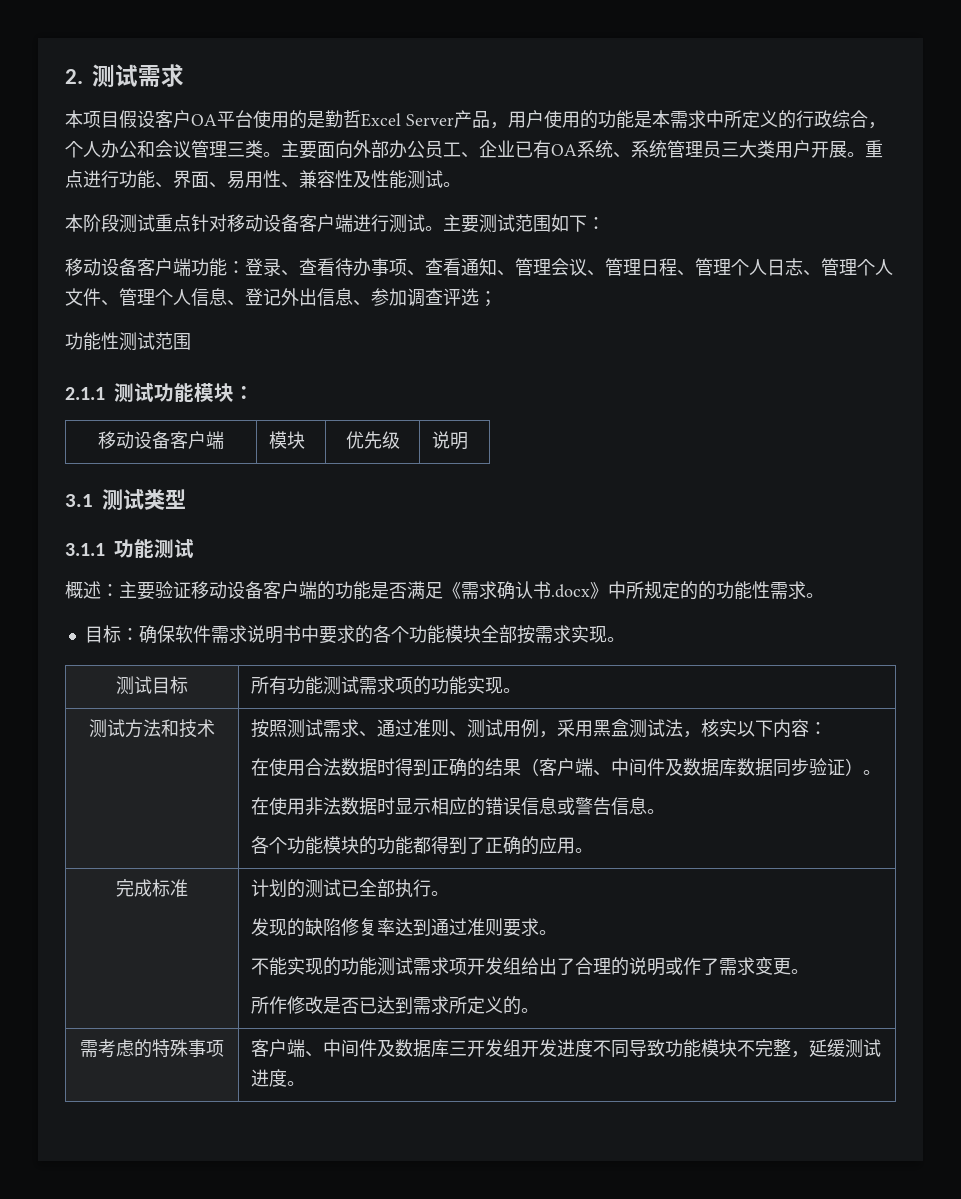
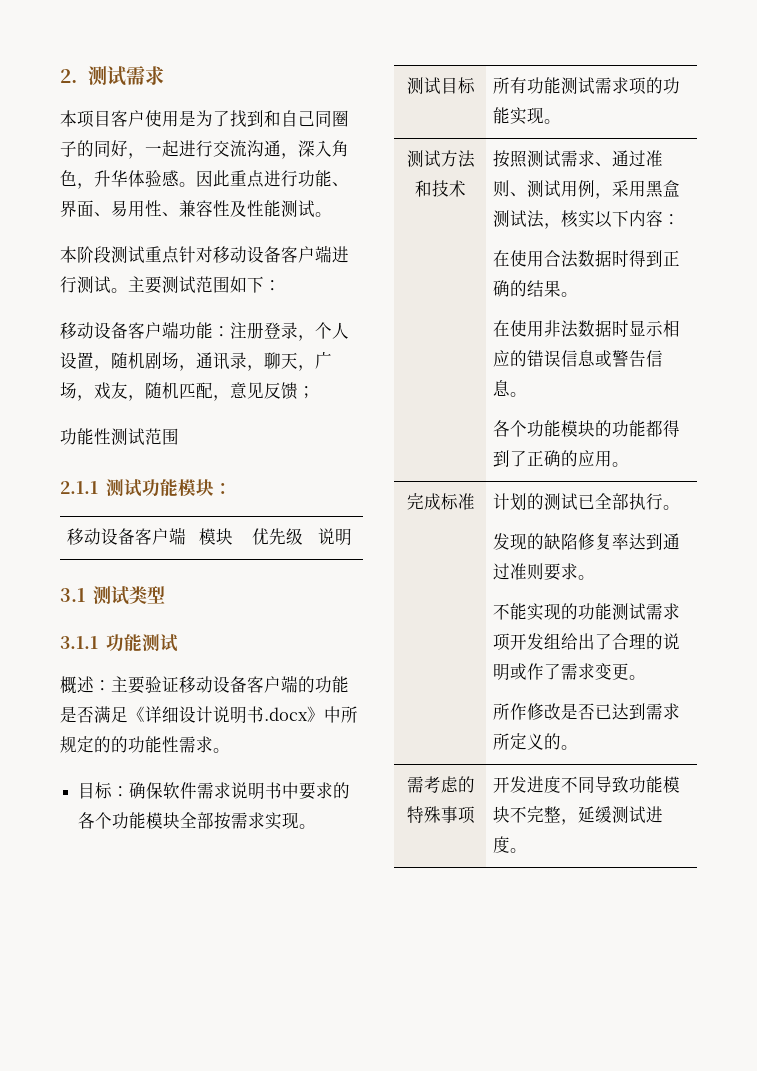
[119,110,886,129] [65,140,865,159] 假设客户OA平台使用的是勤哲Excel Server产品，用户使用的功能是本需求中所定义的行政综合，个人办公和会议管理三类。主要面向外部办公员工、企业已有OA系统、系统管理员三大类用户开展。 -> [111,110,349,128] [60,140,349,159] [60,170,230,189] 客户使用是为了找到和自己同圈子的同好，一起进行交流沟通，深入角色，升华体验感。因此
[245,258,893,277] [65,288,479,307] 登录、查看待办事项、查看通知、管理会议、管理日程、管理个人日志、管理个人文件、管理个人信息、登记外出信息、参加调查评选 -> [230,322,349,341] [60,352,332,371] [60,382,298,401] 注册登录，个人设置，随机剧场，通讯录，聊天，广场，戏友，随机匹配，意见反馈
[461,581,533,600] 需求确认 -> [145,706,247,724] 详细设计说明
[521,758,864,777] （客户端、中间件及数据库数据同步验证） -> (561, 288) none
[251,1039,522,1057] 客户端、中间件及数据库三开发组 -> (475, 815) none

